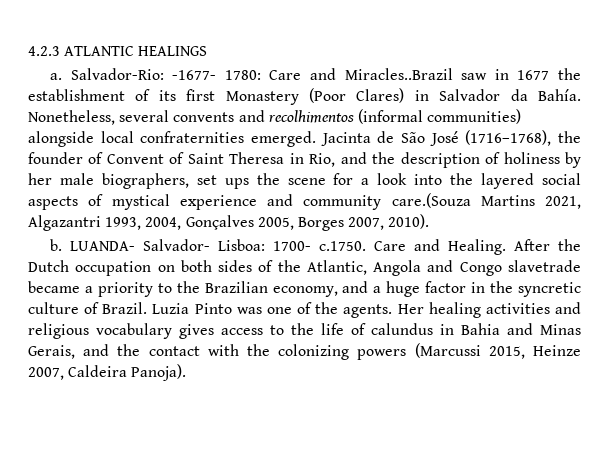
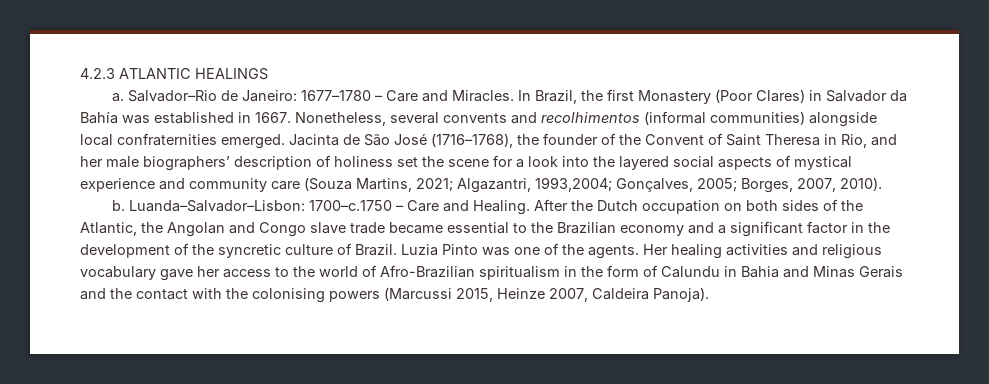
[70,68,581,80] [28,89,176,101] Salvador-Rio: -1677- 1780: Care and Miracles..Brazil saw in 1677 the establishment of its -> [128,90,604,104] Salvador–Rio de Janeiro: 1677–1780 – Care and Miracles. In Brazil, the
[537,89,581,101] Bahía. -> [80,111,291,124] Bahía was established in 1667.
(104, 158) none -> [619,134,641,145] the
[372,152,581,168] [28,173,249,189] the description of holiness by her male biographers, set ups -> [80,155,418,171] her male biographers’ description of holiness set
[391,193,581,209] [28,214,430,231] [49,239,366,251] care.(Souza Martins 2021, Algazantri 1993, 2004, Gonçalves 2005, Borges 2007, 2010). // b. LUANDA- Salvador- Lisboa: 1700- c.1750. -> [271,177,882,193] [112,200,405,212] care (Souza Martins, 2021; Algazantri, 1993,2004; Gonçalves, 2005; Borges, 2007, 2010). // b. Luanda–Salvador–Lisbon: 1700–c.1750 –
[373,260,581,276] [28,281,153,297] Angola and Congo slavetrade became a priority -> [141,222,509,237] the Angolan and Congo slave trade became essential
[272,286,338,297] economy, -> [620,225,684,236] economy
[386,281,421,297] huge -> [730,221,803,237] significant
(514, 287) none -> [80,243,214,258] development of the
[179,324,214,339] gives -> [160,266,220,281] gave her
[321,323,433,335] life of calundus -> [319,265,720,280] world of Afro-Brazilian spiritualism in the form of Calundu
[28,345,75,359] Gerais, -> [859,266,903,278] Gerais
[278,344,350,360] colonizing -> [252,288,325,303] colonising

